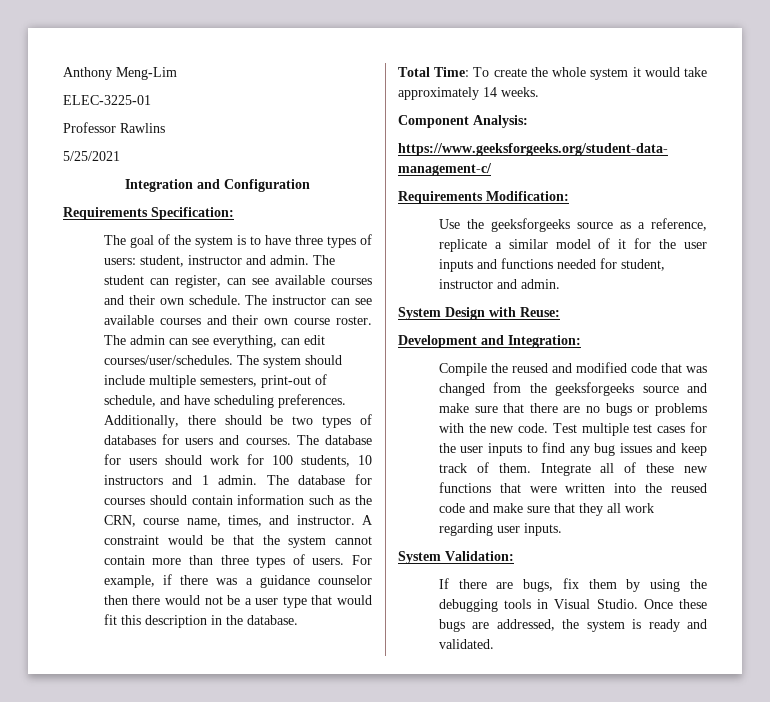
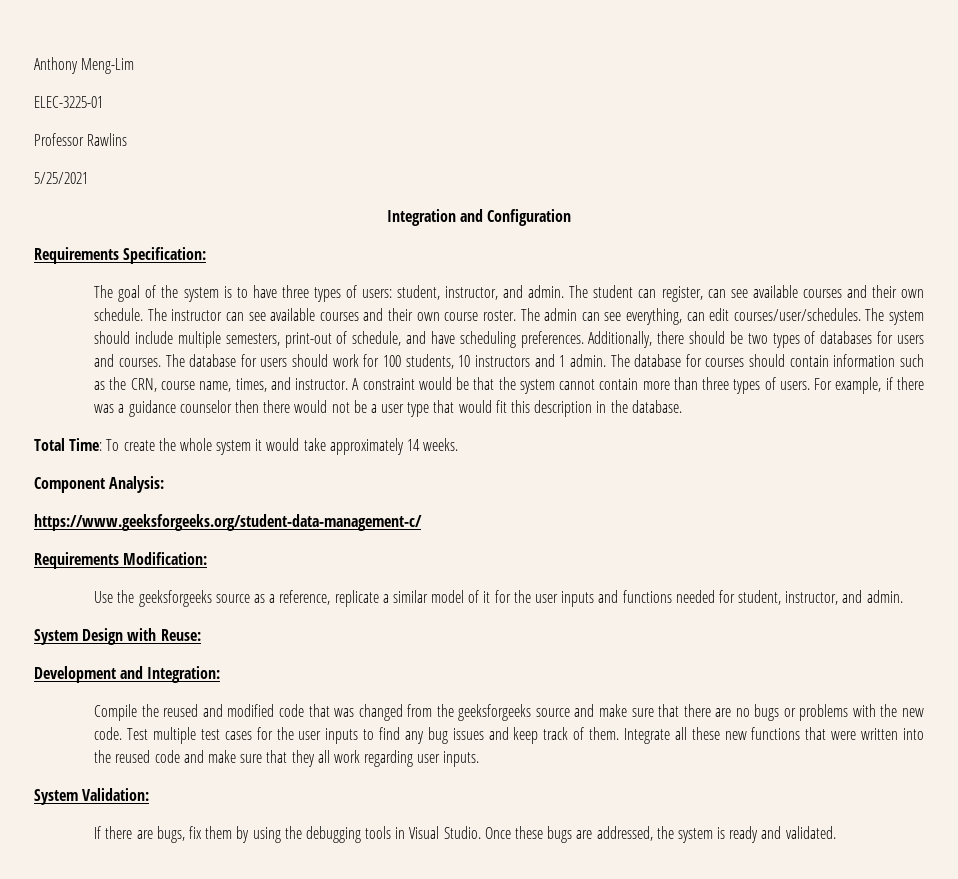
[187,255,242,265] instructor -> [445,286,499,300] instructor,
[438,279,493,289] instructor -> [785,591,839,605] instructor,
[624,462,637,473] of -> (687, 733) none

